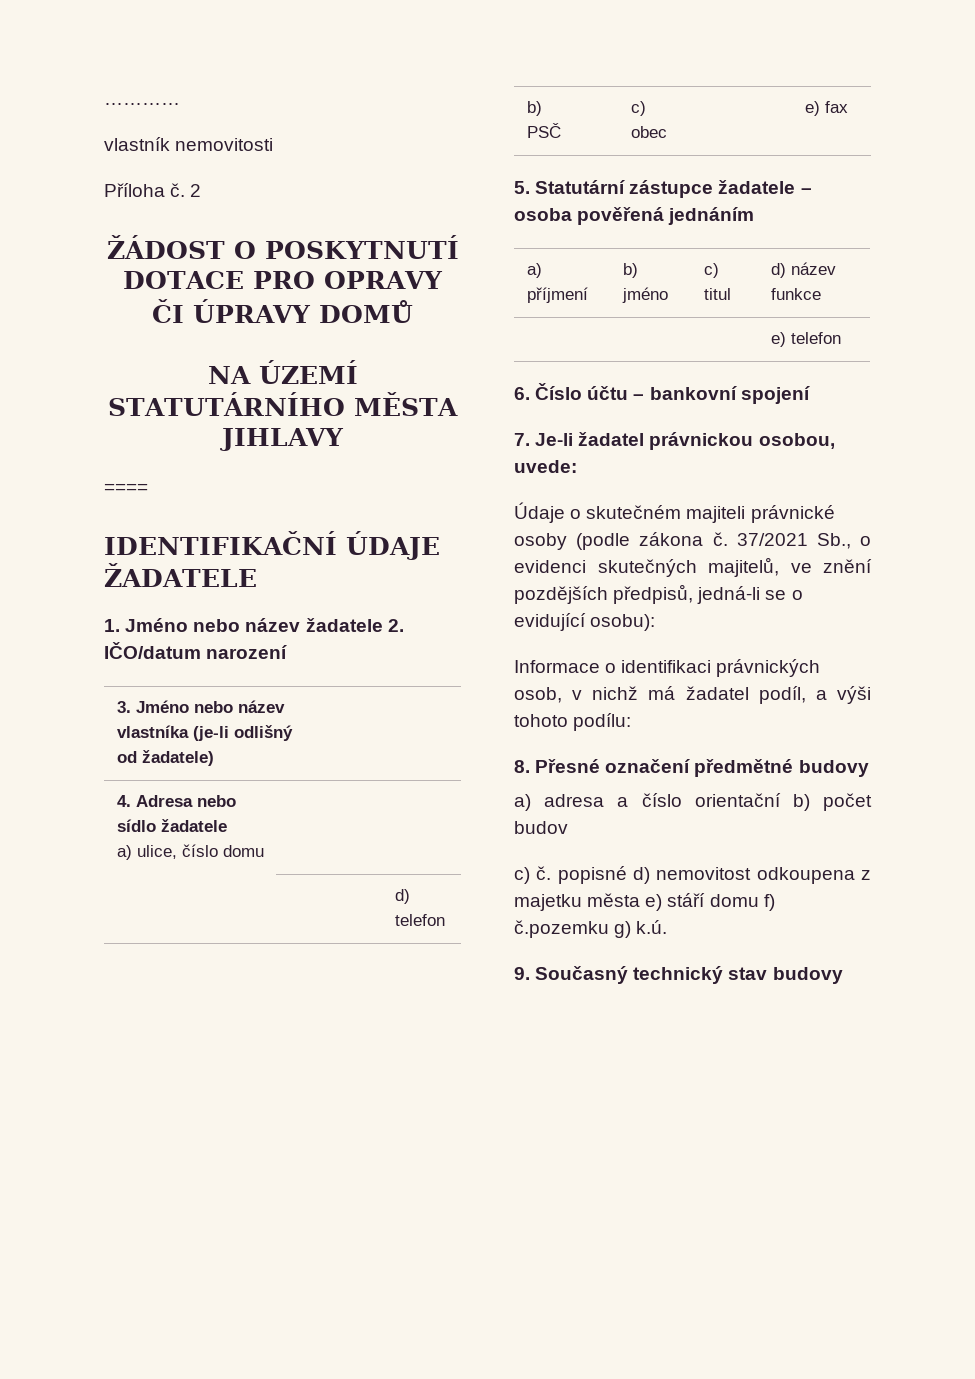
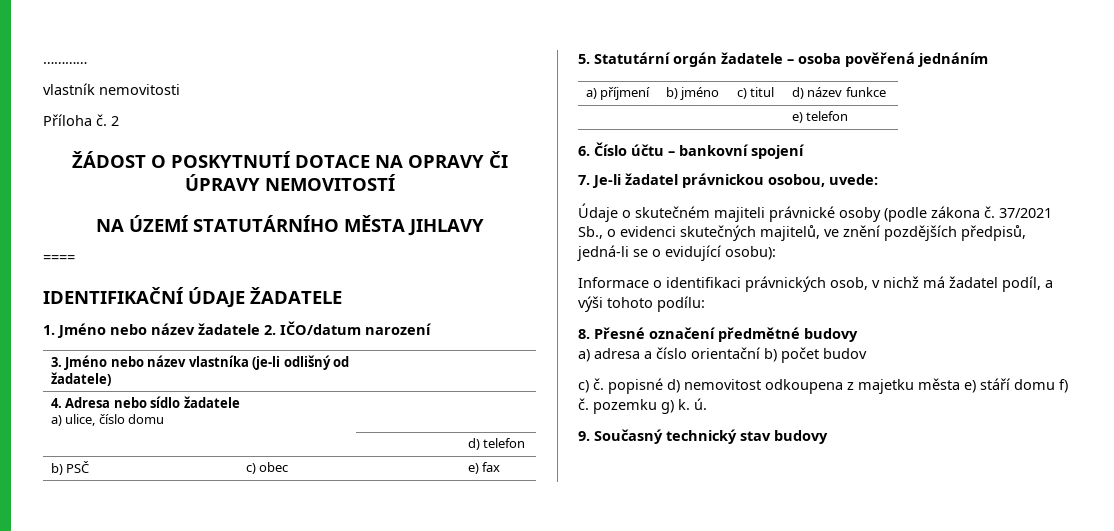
[253,271,316,289] PRO -> [374,155,403,168] NA
[319,300,414,323] DOMŮ -> [264,174,396,191] NEMOVITOSTÍ
[629,180,714,198] zástupce -> [673,52,717,67] orgán
[514,920,668,938] č.pozemku g) k.ú. -> [578,398,707,414] č. pozemku g) k. ú.

